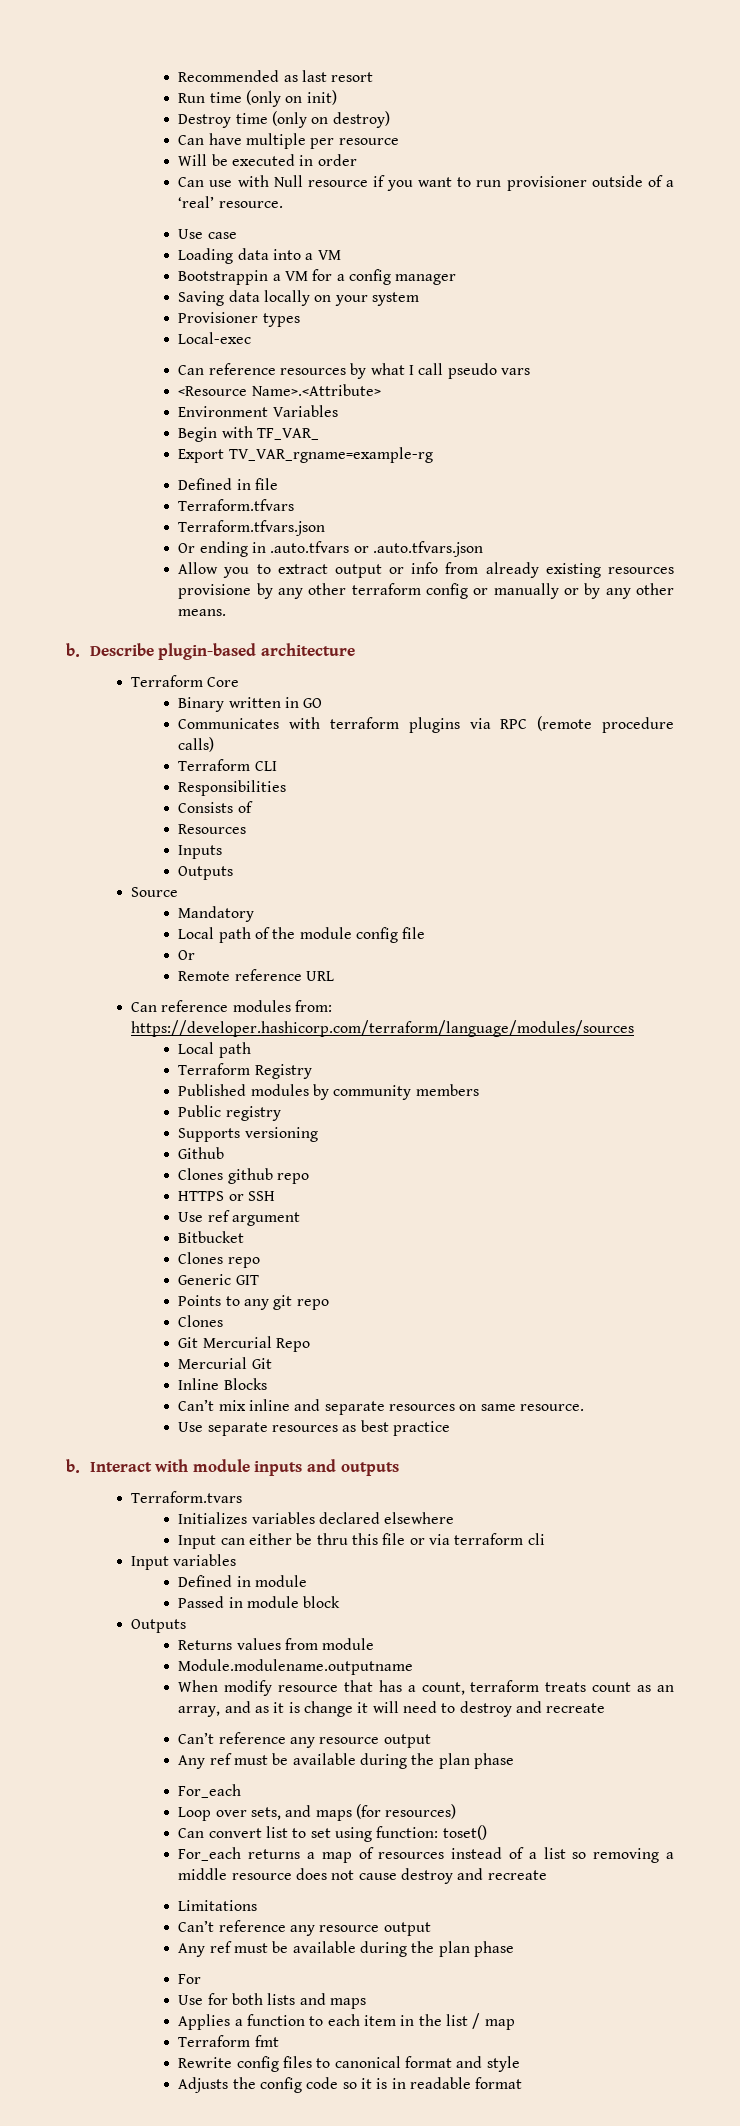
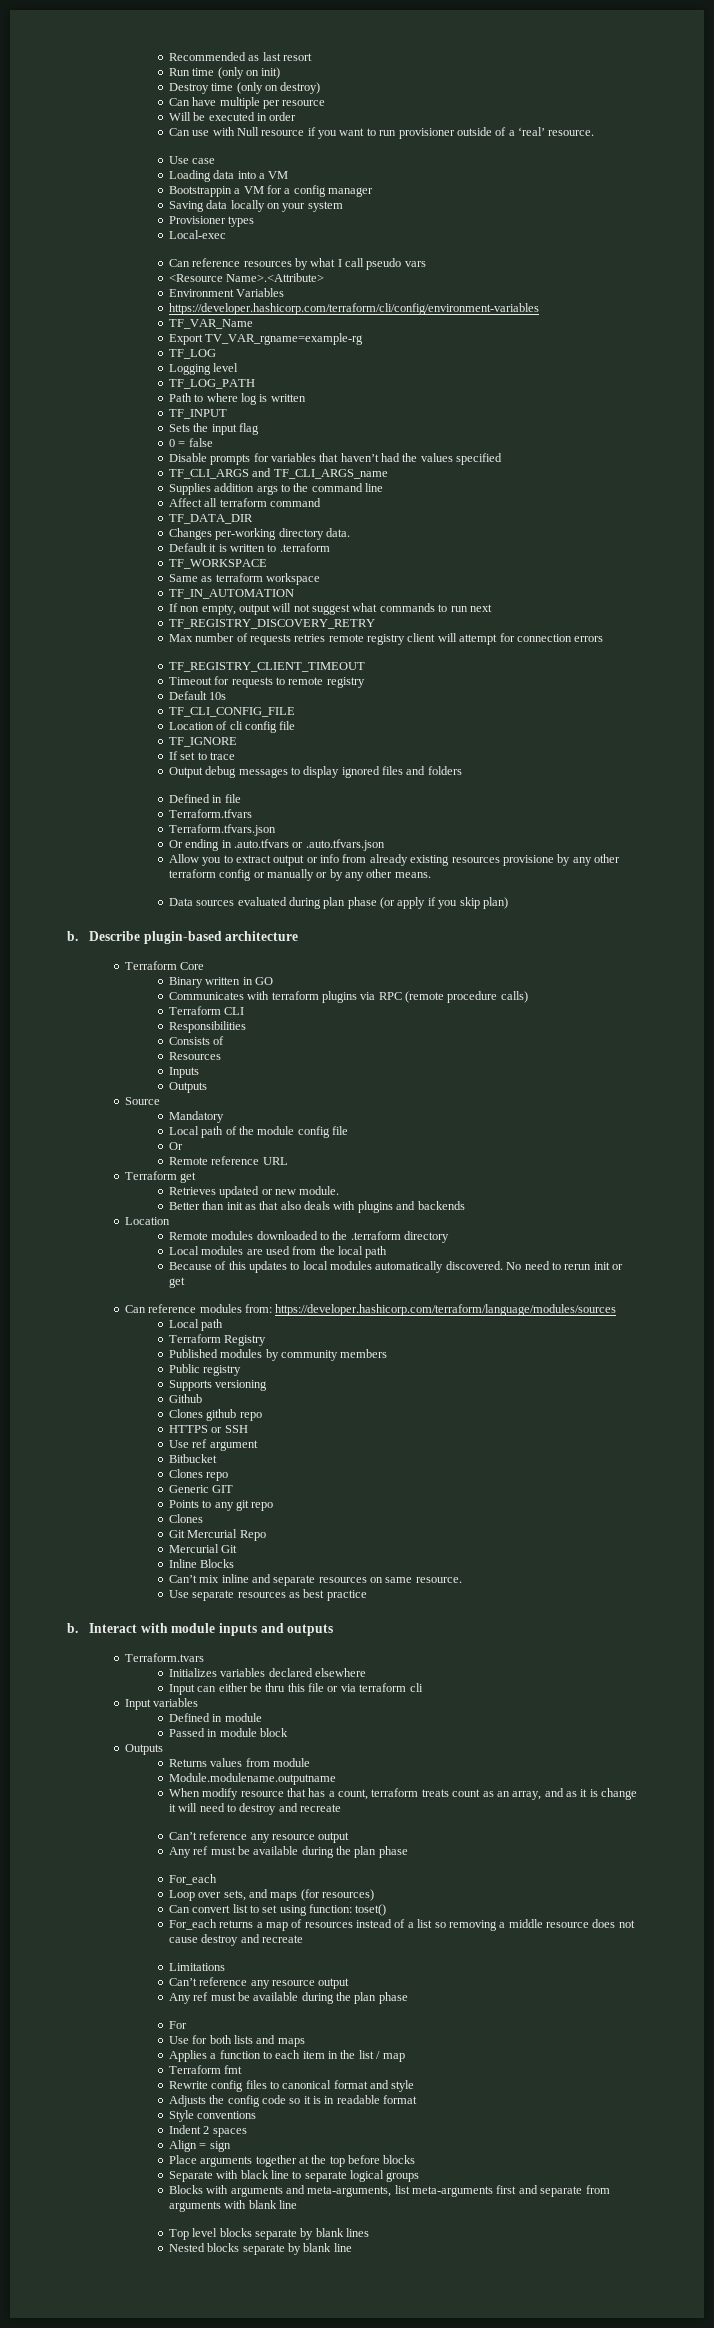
[178,426,319,442] Begin with TF_VAR_ -> [168,303,539,315] [168,319,253,329] https://developer.hashicorp.com/terraform/cli/config/environment-variables // TF_VAR_Name
(433, 455) none -> [168,349,216,359] [168,363,239,375] [168,379,255,389] [168,393,306,405] [168,409,227,419] [168,423,259,435] [168,438,213,447] [168,453,503,465] [168,468,388,479] [168,483,384,495] [168,498,321,507] [168,514,253,524] [168,528,350,540] [168,543,330,552] [168,559,267,569] [168,573,320,585] [168,589,294,599] [168,603,492,615] [168,619,375,629] [168,633,604,645] [168,662,365,672] [168,676,365,688] [168,691,227,700] [168,707,295,717] [168,721,296,733] [168,737,237,747] [168,751,235,760] [168,766,462,778] // TF_LOG // Logging level // TF_LOG_PATH // Path to where log is written // TF_INPUT // Sets the input flag // 0 = false // Disable prompts for variables that haven’t had the values specified // TF_CLI_ARGS and TF_CLI_ARGS_name // Supplies addition args to the command line // Affect all terraform command // TF_DATA_DIR // Changes per-working directory data. // Default it is written to .terraform // TF_WORKSPACE // Same as terraform workspace // TF_IN_AUTOMATION // If non empty, output will not suggest what commands to run next // TF_REGISTRY_DISCOVERY_RETRY // Max number of requests retries remote registry client will attempt for connection errors // TF_REGISTRY_CLIENT_TIMEOUT // Timeout for requests to remote registry // Default 10s // TF_CLI_CONFIG_FILE // Location of cli config file // TF_IGNORE // If set to trace // Output debug messages to display ignored files and folders
(227, 612) none -> [168,897,508,909] // Data sources evaluated during plan phase (or apply if you skip plan)
(334, 976) none -> [124,1171,197,1183] [168,1186,340,1198] [168,1201,465,1213] [124,1217,170,1225] [168,1231,450,1243] [168,1246,388,1258] [168,1261,624,1273] [168,1277,185,1288] // Terraform get // Retrieves updated or new module. // Better than init as that also deals with plugins and backends // Location // Remote modules downloaded to the .terraform directory // Local modules are used from the local path // Because of this updates to local modules automatically discovered. No need to rerun init or get
(523, 2083) none -> [168,2110,257,2122] [168,2125,247,2137] [168,2140,231,2152] [168,2155,416,2167] [168,2170,420,2182] [168,2185,610,2197] [168,2200,297,2212] [168,2228,370,2240] [168,2243,352,2255] // Style conventions // Indent 2 spaces // Align = sign // Place arguments together at the top before blocks // Separate with black line to separate logical groups // Blocks with arguments and meta-arguments, list meta-arguments first and separate from arguments with blank line // Top level blocks separate by blank lines // Nested blocks separate by blank line

